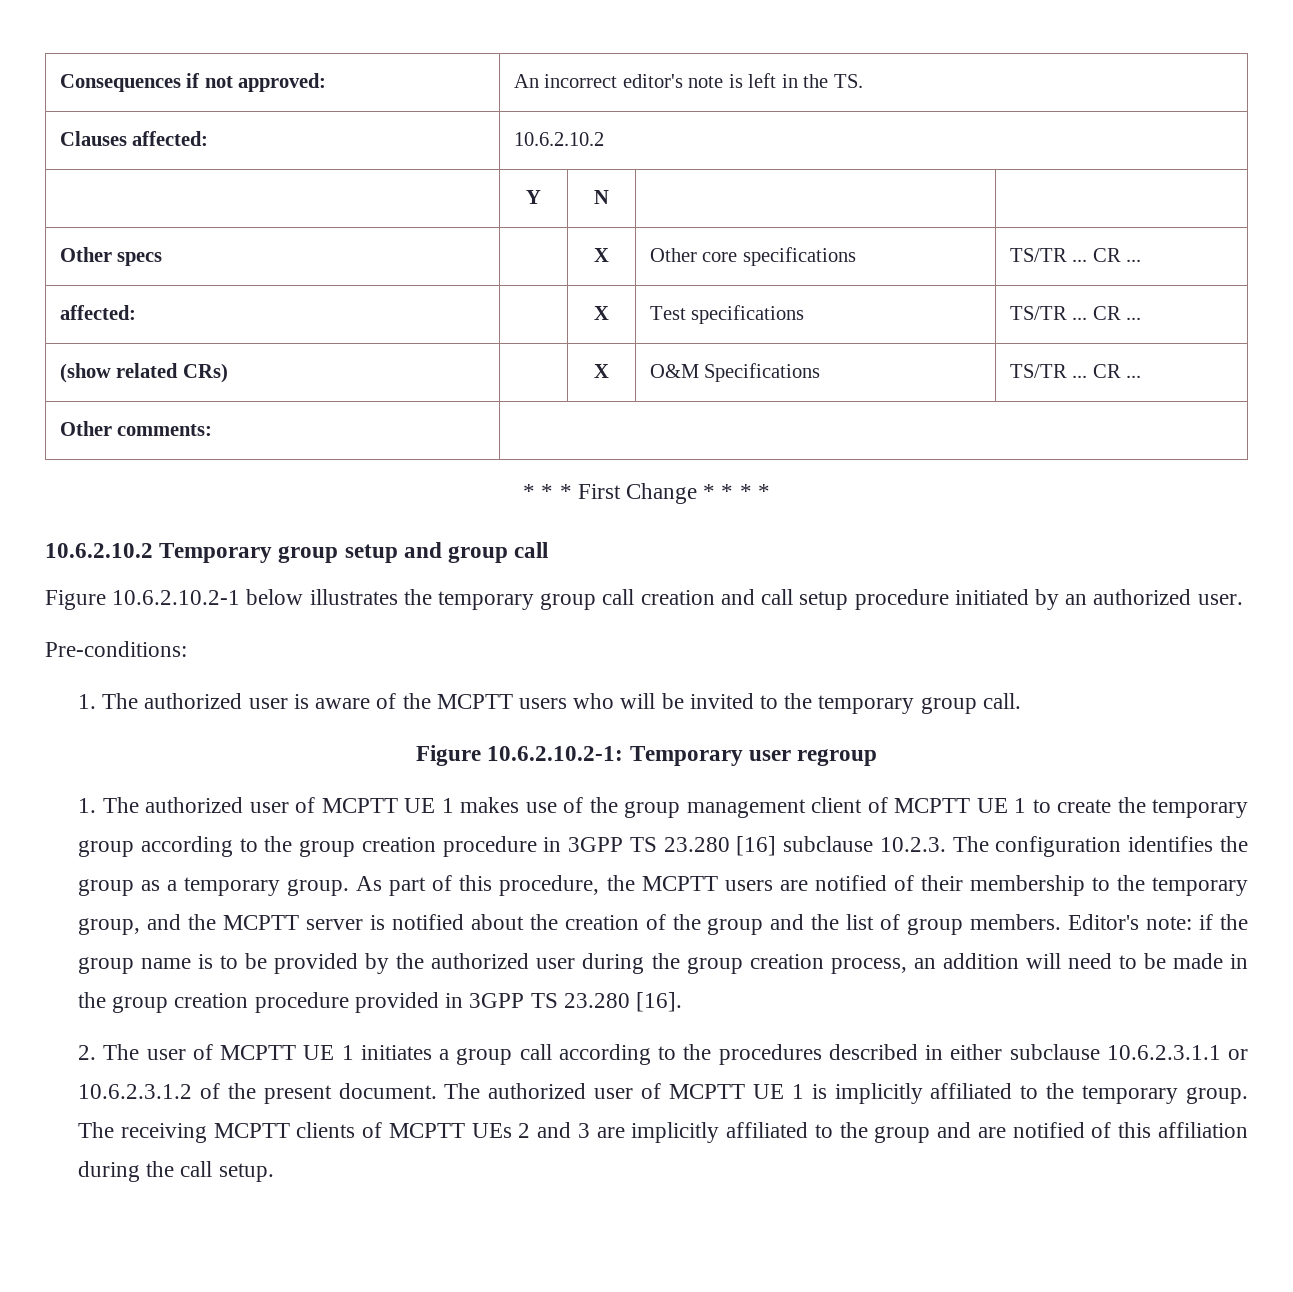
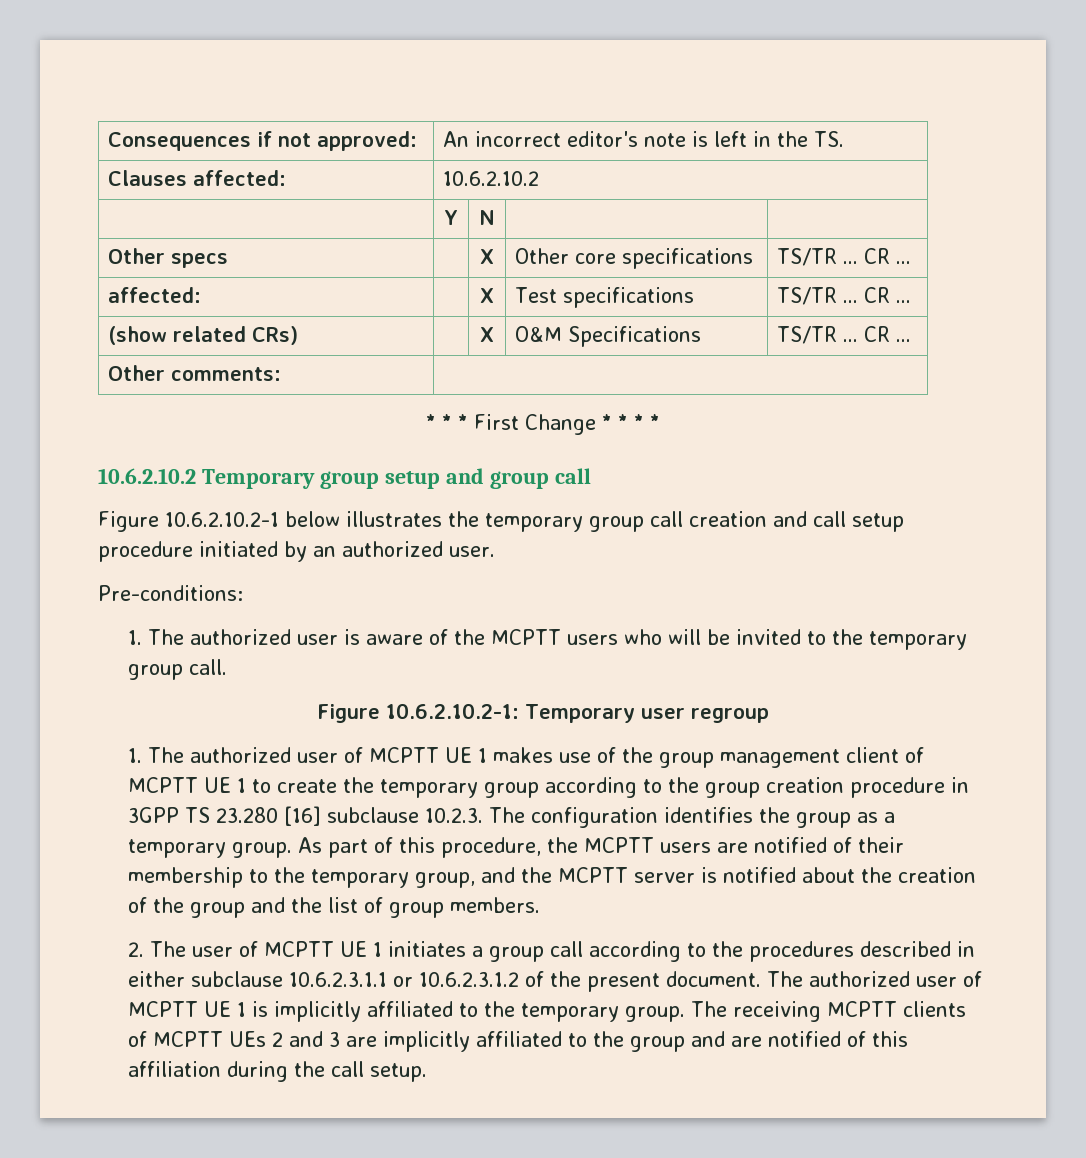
[1068,914,1249,930] [78,953,1248,974] [78,992,682,1013] Editor's note: if the group name is to be provided by the authorized user during the group creation process, an addition will need to be made in the group creation procedure provided in 3GPP TS 23.280 [16]. -> (540, 905) none

